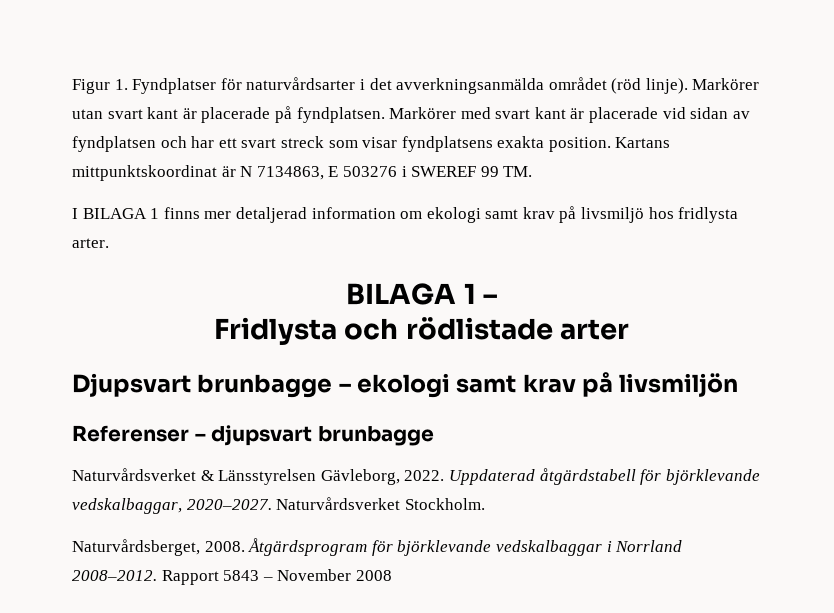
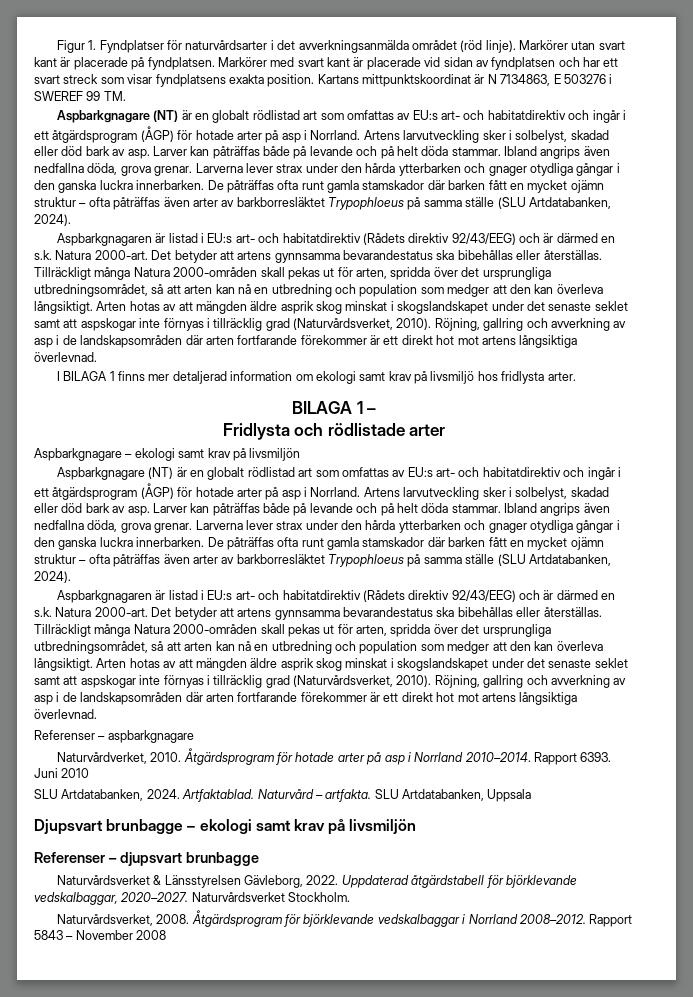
(533, 171) none -> [56,110,626,123] [34,126,609,143] [34,146,610,159] [34,163,620,176] [34,180,604,193] [34,197,611,210] [34,214,71,226] [56,233,616,246] [34,250,602,263] [34,267,551,280] [34,284,603,297] [34,301,628,314] [34,318,627,331] [34,335,578,348] [34,352,97,362] // Aspbarkgnagare (NT) är en globalt rödlistad art som omfattas av EU:s art- och habitatdirektiv och ingår i ett åtgärdsprogram (ÅGP) för hotade arter på asp i Norrland. Artens larvutveckling sker i solbelyst, skadad eller död bark av asp. Larver kan påträffas både på levande och på helt döda stammar. Ibland angrips även nedfallna döda, grova grenar. Larverna lever strax under den hårda ytterbarken och gnager otydliga gångar i den ganska luckra innerbarken. De påträffas ofta runt gamla stamskador där barken fått en mycket ojämn struktur – ofta påträffas även arter av barkborresläktet Trypophloeus på samma ställe (SLU Artdatabanken, 2024). // Aspbarkgnagaren är listad i EU:s art- och habitatdirektiv (Rådets direktiv 92/43/EEG) och är därmed en s.k. Natura 2000-art. Det betyder att artens gynnsamma bevarandestatus ska bibehållas eller återställas. Tillräckligt många Natura 2000-områden skall pekas ut för arten, spridda över det ursprungliga utbredningsområdet, så att arten kan nå en utbredning och population som medger att den kan överleva långsiktigt. Arten hotas av att mängden äldre asprik skog minskat i skogslandskapet under det senaste seklet samt att aspskogar inte förnyas i tillräcklig grad (Naturvårdsverket, 2010). Röjning, gallring och avverkning av asp i de landskapsområden där arten fortfarande förekommer är ett direkt hot mot artens långsiktiga överlevnad.
(630, 329) none -> [34,448,301,461] [56,467,621,480] [34,483,609,500] [34,503,610,516] [34,520,620,533] [34,537,604,550] [34,554,611,567] [34,571,71,583] [56,590,616,603] [34,607,602,620] [34,624,551,637] [34,641,603,654] [34,658,628,671] [34,675,627,688] [34,692,578,705] [34,709,97,719] [34,730,194,743] [56,748,612,765] [34,768,90,778] [34,789,532,802] // Aspbarkgnagare – ekologi samt krav på livsmiljön // Aspbarkgnagare (NT) är en globalt rödlistad art som omfattas av EU:s art- och habitatdirektiv och ingår i ett åtgärdsprogram (ÅGP) för hotade arter på asp i Norrland. Artens larvutveckling sker i solbelyst, skadad eller död bark av asp. Larver kan påträffas både på levande och på helt döda stammar. Ibland angrips även nedfallna döda, grova grenar. Larverna lever strax under den hårda ytterbarken och gnager otydliga gångar i den ganska luckra innerbarken. De påträffas ofta runt gamla stamskador där barken fått en mycket ojämn struktur – ofta påträffas även arter av barkborresläktet Trypophloeus på samma ställe (SLU Artdatabanken, 2024). // Aspbarkgnagaren är listad i EU:s art- och habitatdirektiv (Rådets direktiv 92/43/EEG) och är därmed en s.k. Natura 2000-art. Det betyder att artens gynnsamma bevarandestatus ska bibehållas eller återställas. Tillräckligt många Natura 2000-områden skall pekas ut för arten, spridda över det ursprungliga utbredningsområdet, så att arten kan nå en utbredning och population som medger att den kan överleva långsiktigt. Arten hotas av att mängden äldre asprik skog minskat i skogslandskapet under det senaste seklet samt att aspskogar inte förnyas i tillräcklig grad (Naturvårdsverket, 2010). Röjning, gallring och avverkning av asp i de landskapsområden där arten fortfarande förekommer är ett direkt hot mot artens långsiktiga överlevnad. // Referenser – aspbarkgnagare // Naturvårdverket, 2010. Åtgärdsprogram för hotade arter på asp i Norrland 2010–2014. Rapport 6393. Juni 2010 // SLU Artdatabanken, 2024. Artfaktablad. Naturvård – artfakta. SLU Artdatabanken, Uppsala
[72,539,200,556] Naturvårdsberget, -> [56,914,153,926] Naturvårdsverket,

